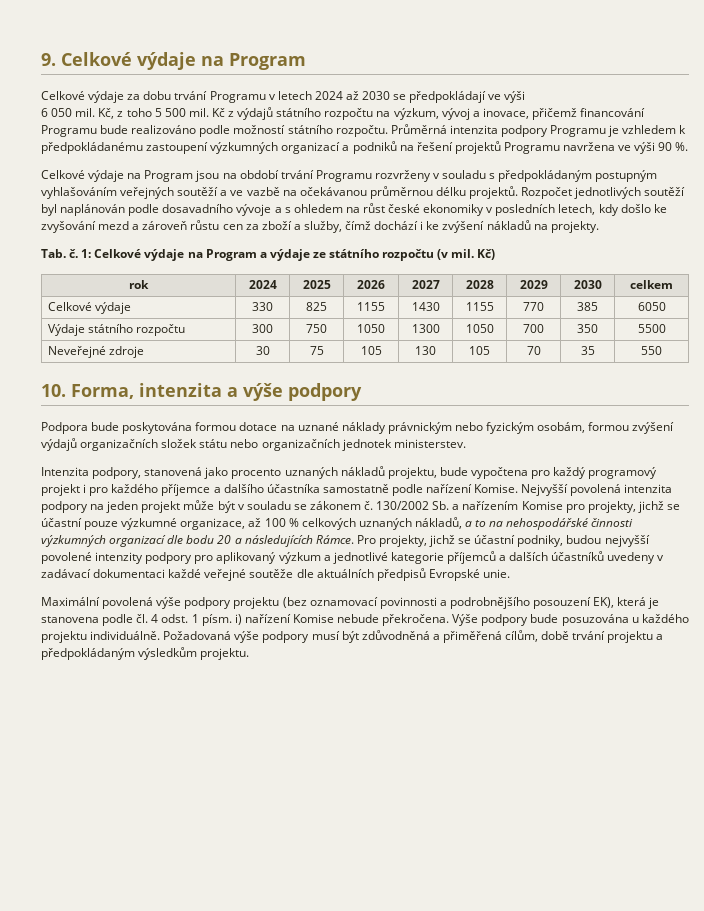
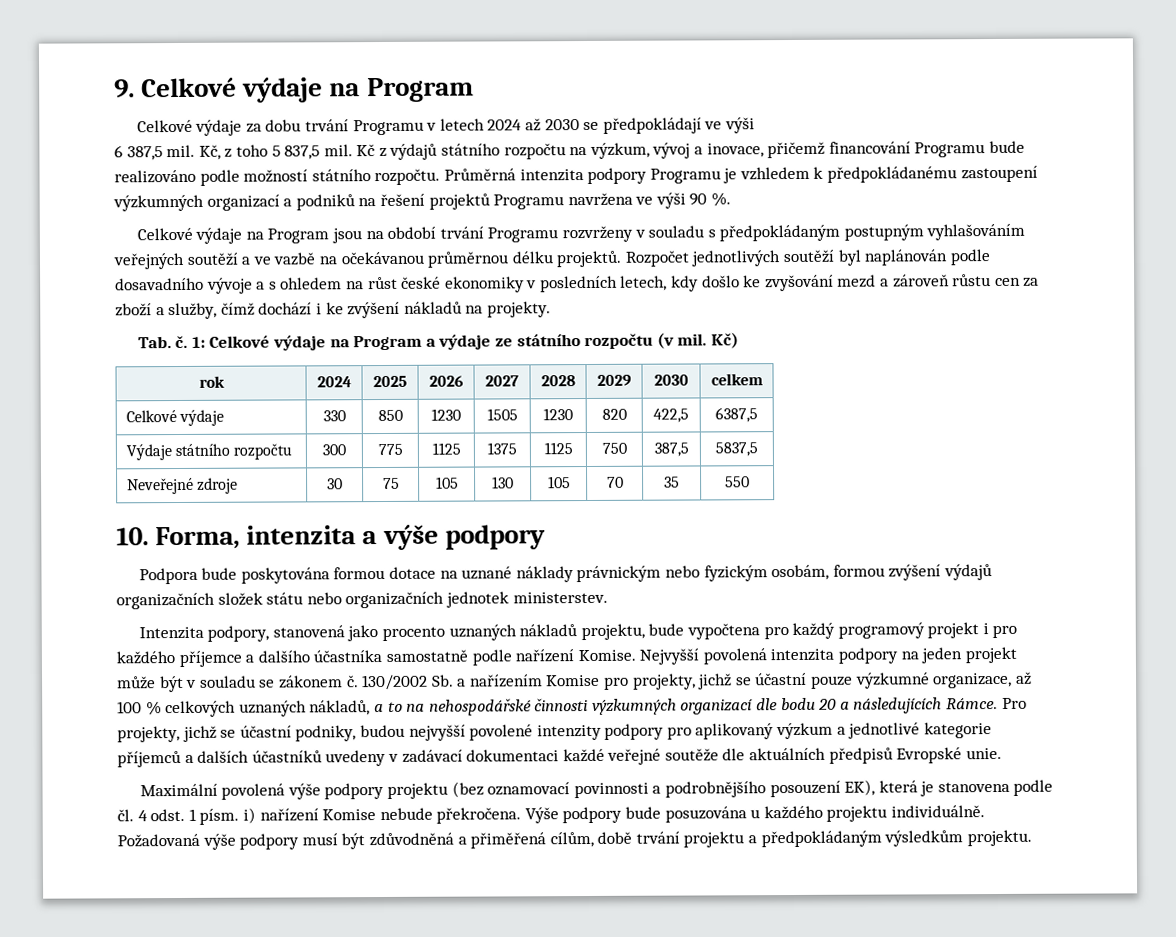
[51,108,73,117] 050 -> [126,146,163,161] 387,5
[164,108,186,117] 500 -> [284,145,321,160] 837,5
[306,302,327,311] [357,302,385,311] [411,302,440,311] [465,302,494,311] [523,302,544,311] [577,302,598,311] [637,302,666,311] [47,324,186,336] [252,324,273,333] [306,324,327,333] [357,324,385,333] [411,324,440,333] [465,324,494,333] [523,324,544,333] [577,324,598,333] [637,324,666,333] 825 | 1155 | 1430 | 1155 | 770 | 385 | 6050 // Výdaje státního rozpočtu | 300 | 750 | 1050 | 1300 | 1050 | 700 | 350 | 5500 -> [377,409,403,422] [431,408,461,421] [486,408,518,421] [543,408,573,421] [601,408,627,420] [653,408,689,423] [715,407,758,423] [125,443,293,461] [322,444,346,456] [377,443,403,456] [431,442,461,455] [487,442,517,455] [543,442,573,455] [601,442,627,454] [653,442,689,457] [715,442,758,457] 850 | 1230 | 1505 | 1230 | 820 | 422,5 | 6387,5 // Výdaje státního rozpočtu | 300 | 775 | 1125 | 1375 | 1125 | 750 | 387,5 | 5837,5

